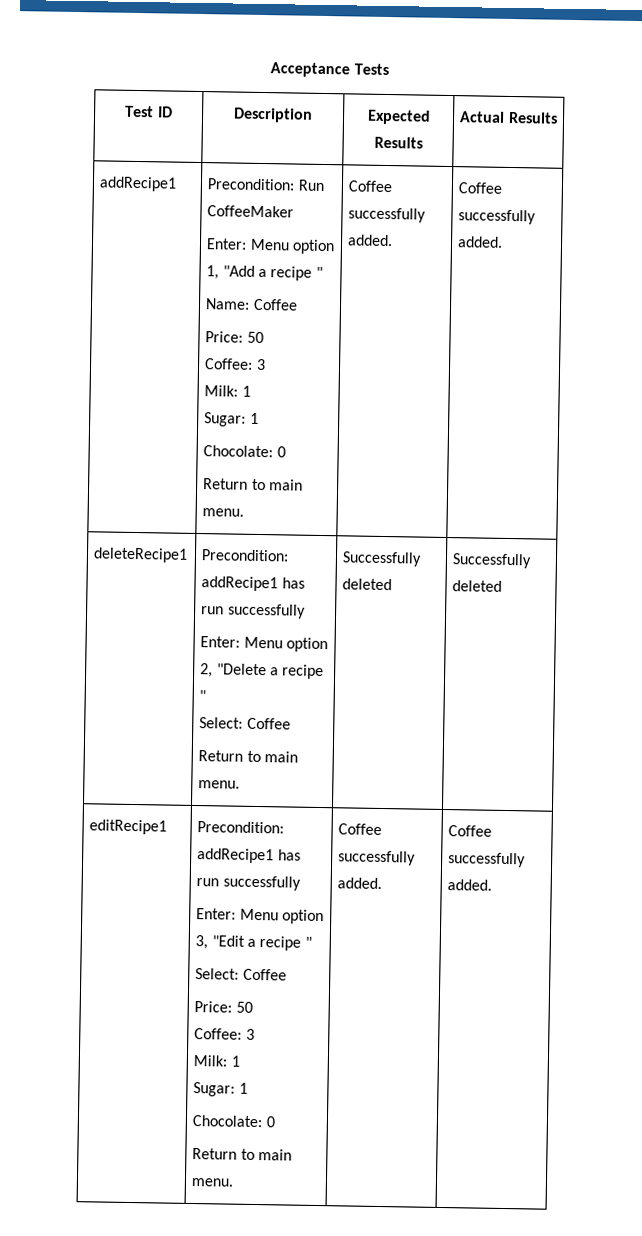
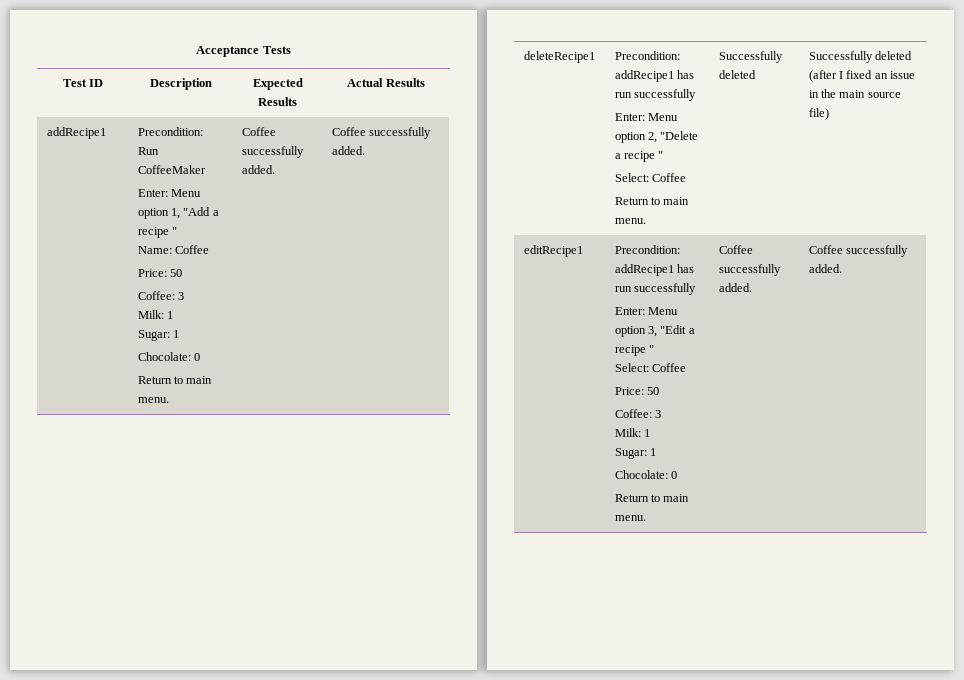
(503, 586) none -> [808,70,916,82] [808,89,901,98] [808,108,829,120] (after I fixed an issue in the main source file)

